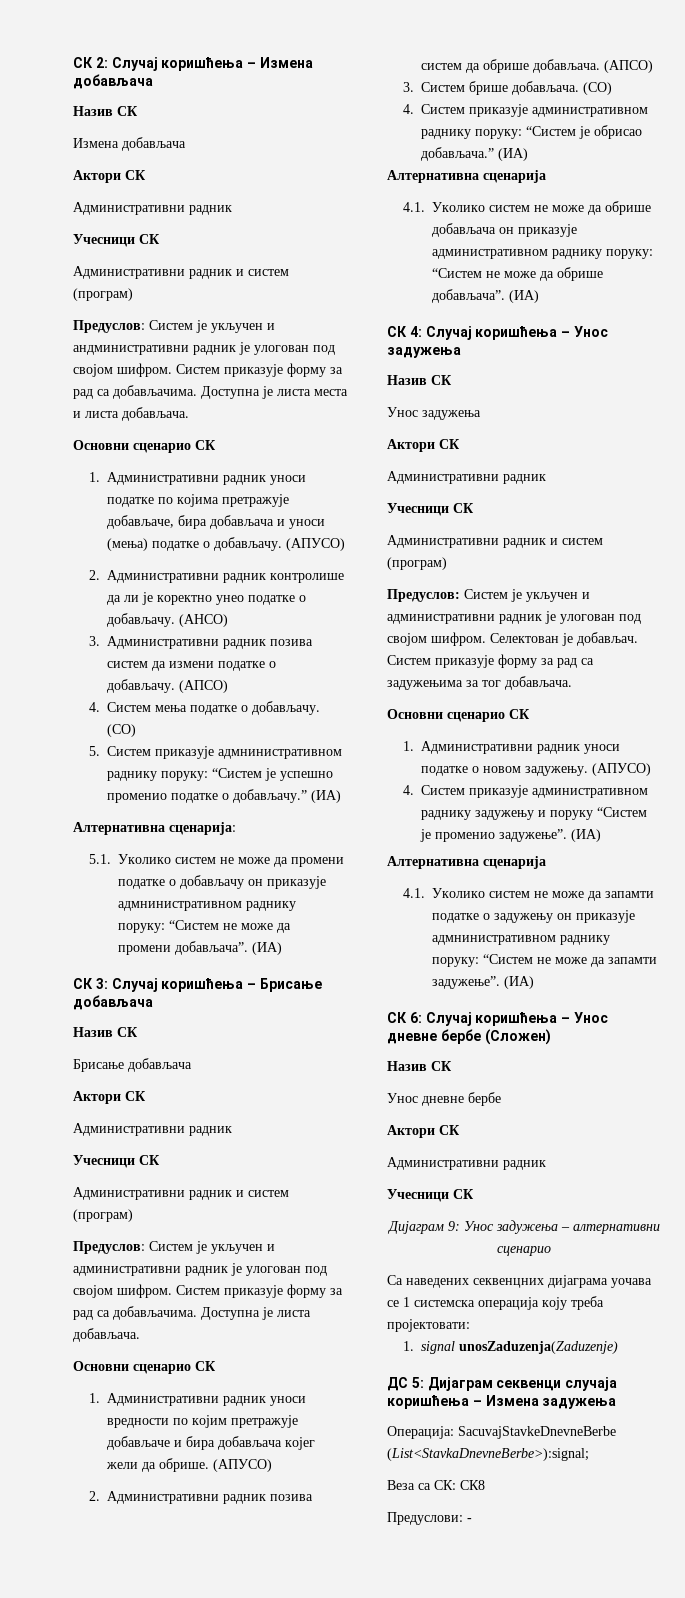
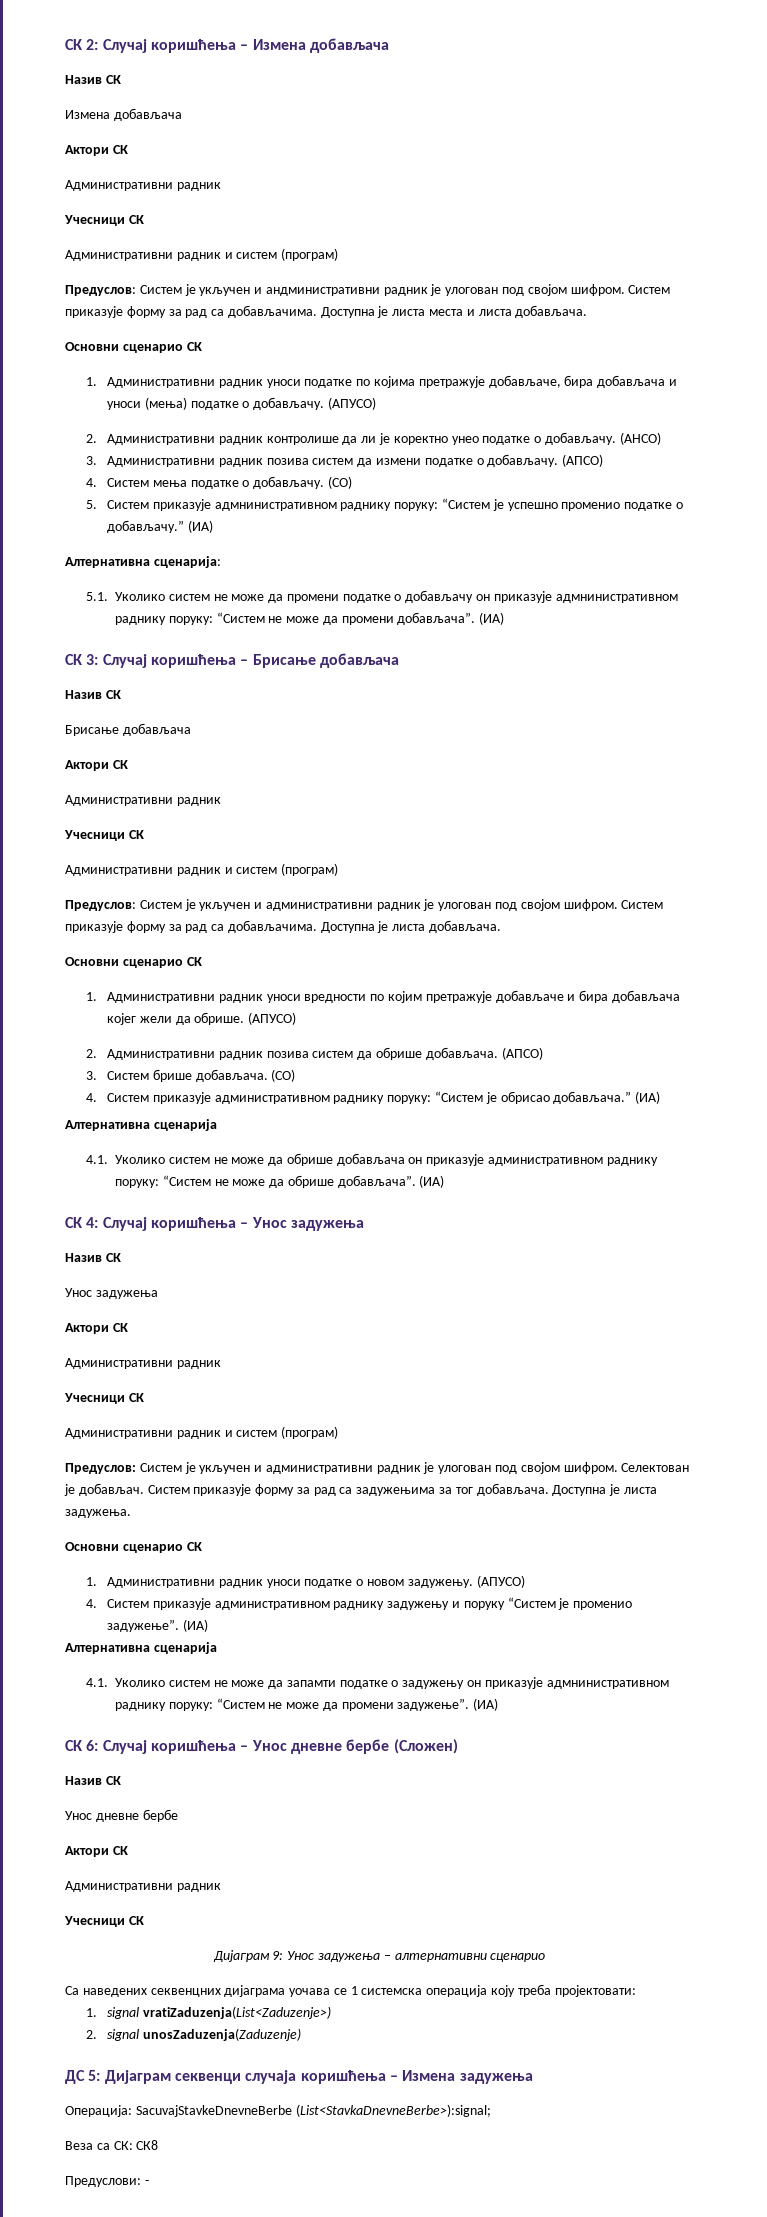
(572, 683) none -> [552,1484,657,1496] [65,1509,131,1518] Доступна је листа задужења.
[608,957,658,964] запамти -> [341,1702,394,1711] промени
(456, 1347) none -> [142,2006,331,2019] [86,2029,140,2041] vratiZaduzenja(List<Zaduzenje>) // 2. signal

